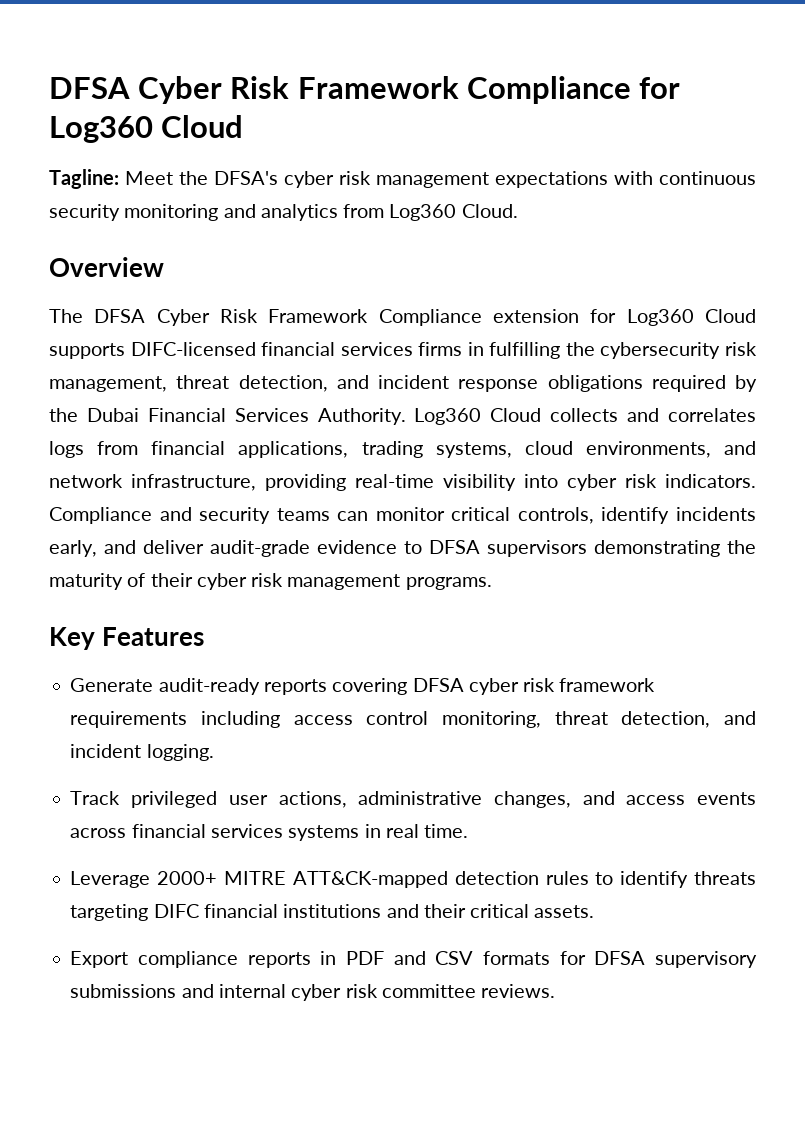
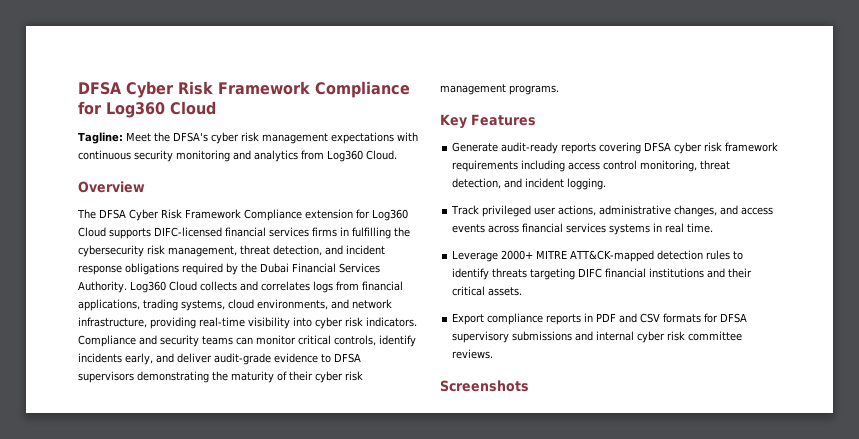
(556, 991) none -> [440,380,529,392] // Screenshots

